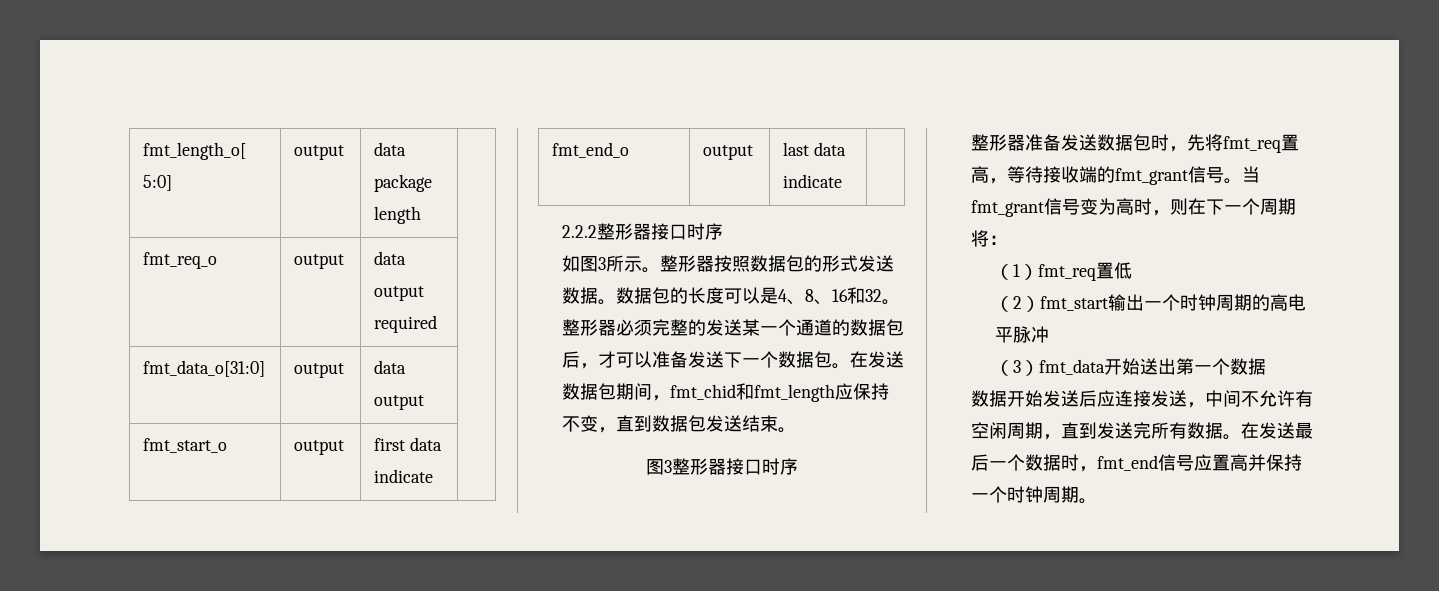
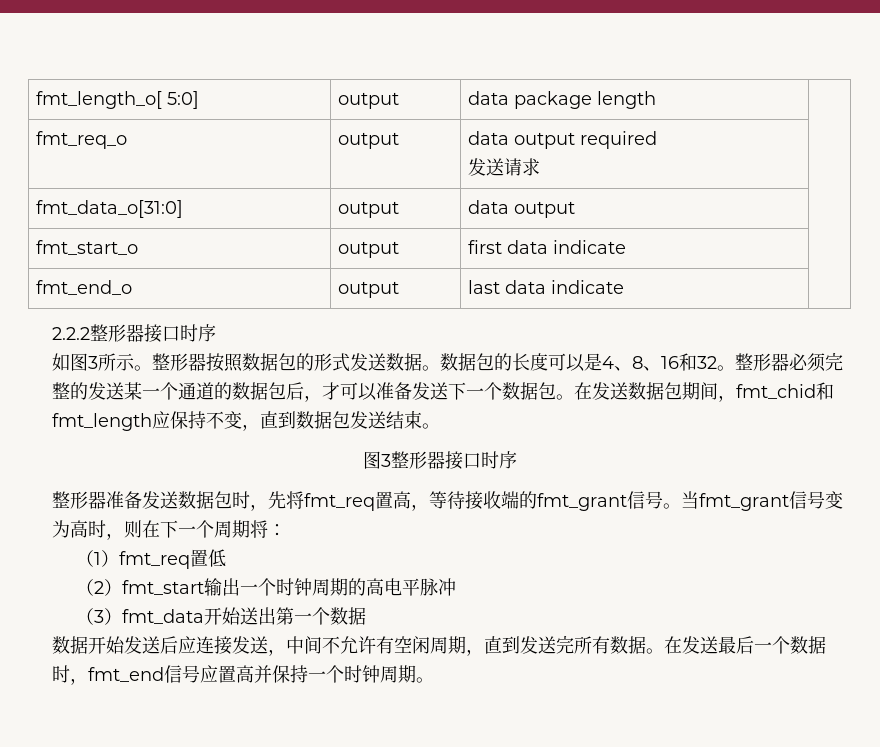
(438, 324) none -> [468,158,541,176] // 发送请求

